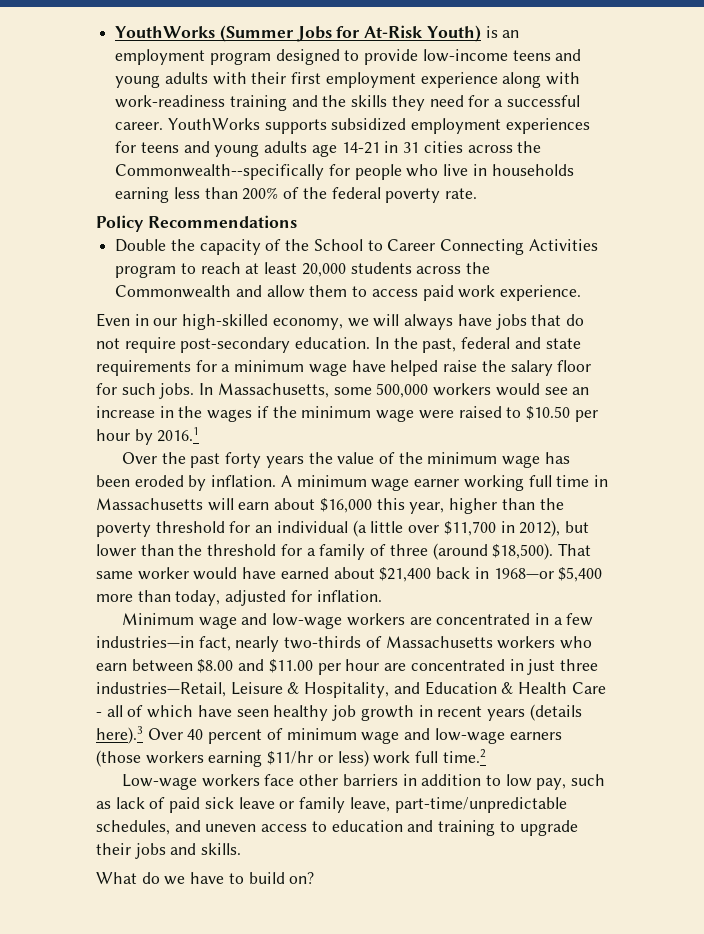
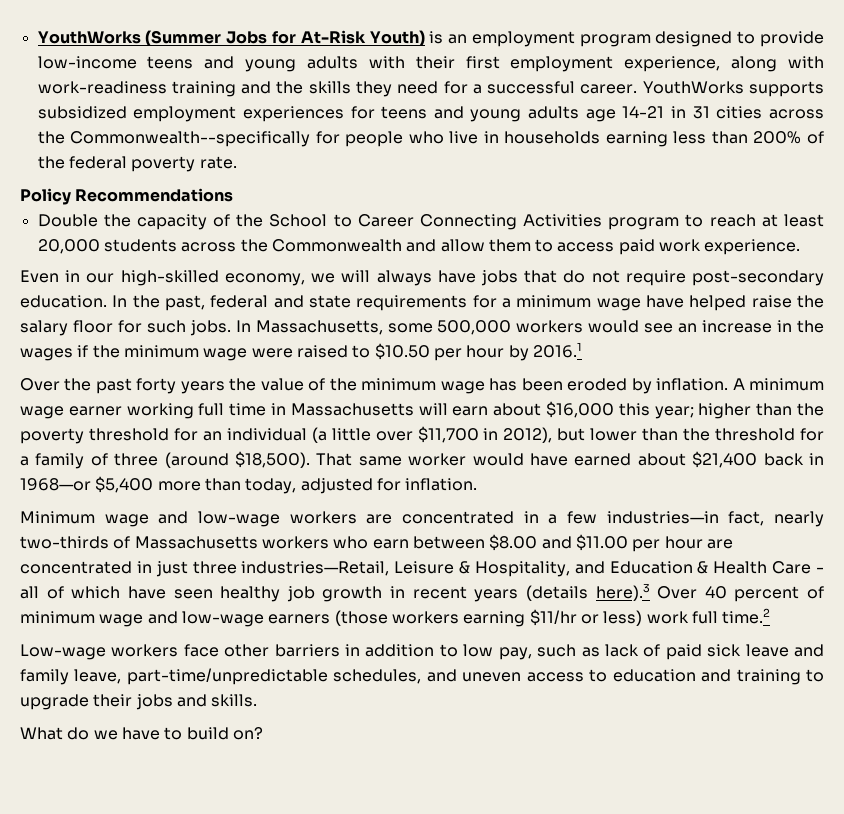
[420,72,498,88] experience -> [624,56,721,72] experience,
[409,502,445,514] year, -> [654,406,694,419] year;
[279,801,295,809] or -> [793,644,824,657] and

